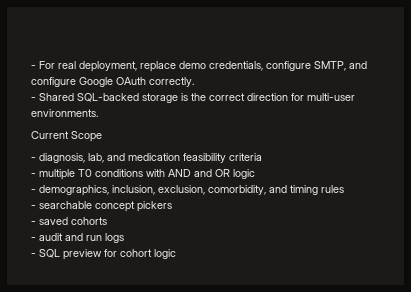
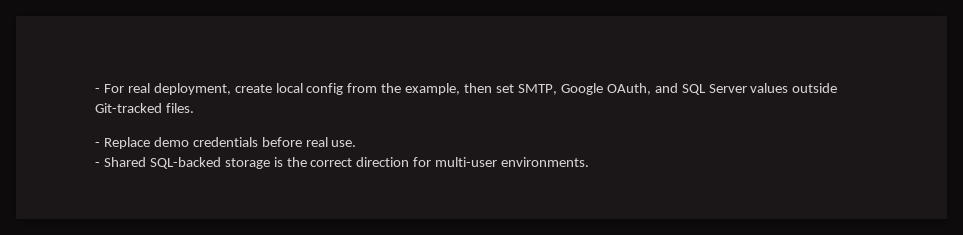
[140,61,367,72] [31,77,194,87] replace demo credentials, configure SMTP, and configure Google OAuth correctly. -> [234,83,838,95] [95,103,194,113] [95,137,357,149] create local config from the example, then set SMTP, Google OAuth, and SQL Server values outside Git-tracked files. // - Replace demo credentials before real use.
[31,131,102,142] [31,153,262,163] [31,169,255,180] [31,185,344,196] [31,201,172,212] [31,217,107,225] [31,233,124,243] [31,249,176,260] // Current Scope // - diagnosis, lab, and medication feasibility criteria // - multiple T0 conditions with AND and OR logic // - demographics, inclusion, exclusion, comorbidity, and timing rules // - searchable concept pickers // - saved cohorts // - audit and run logs // - SQL preview for cohort logic -> (590, 162) none

